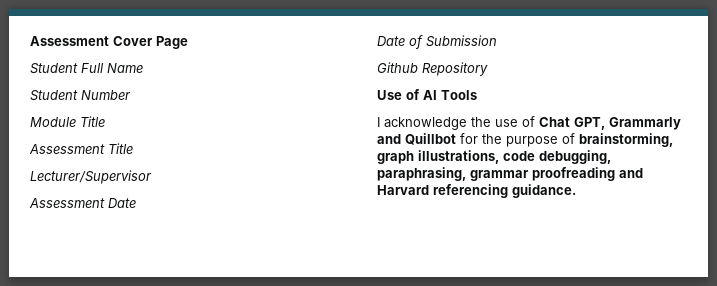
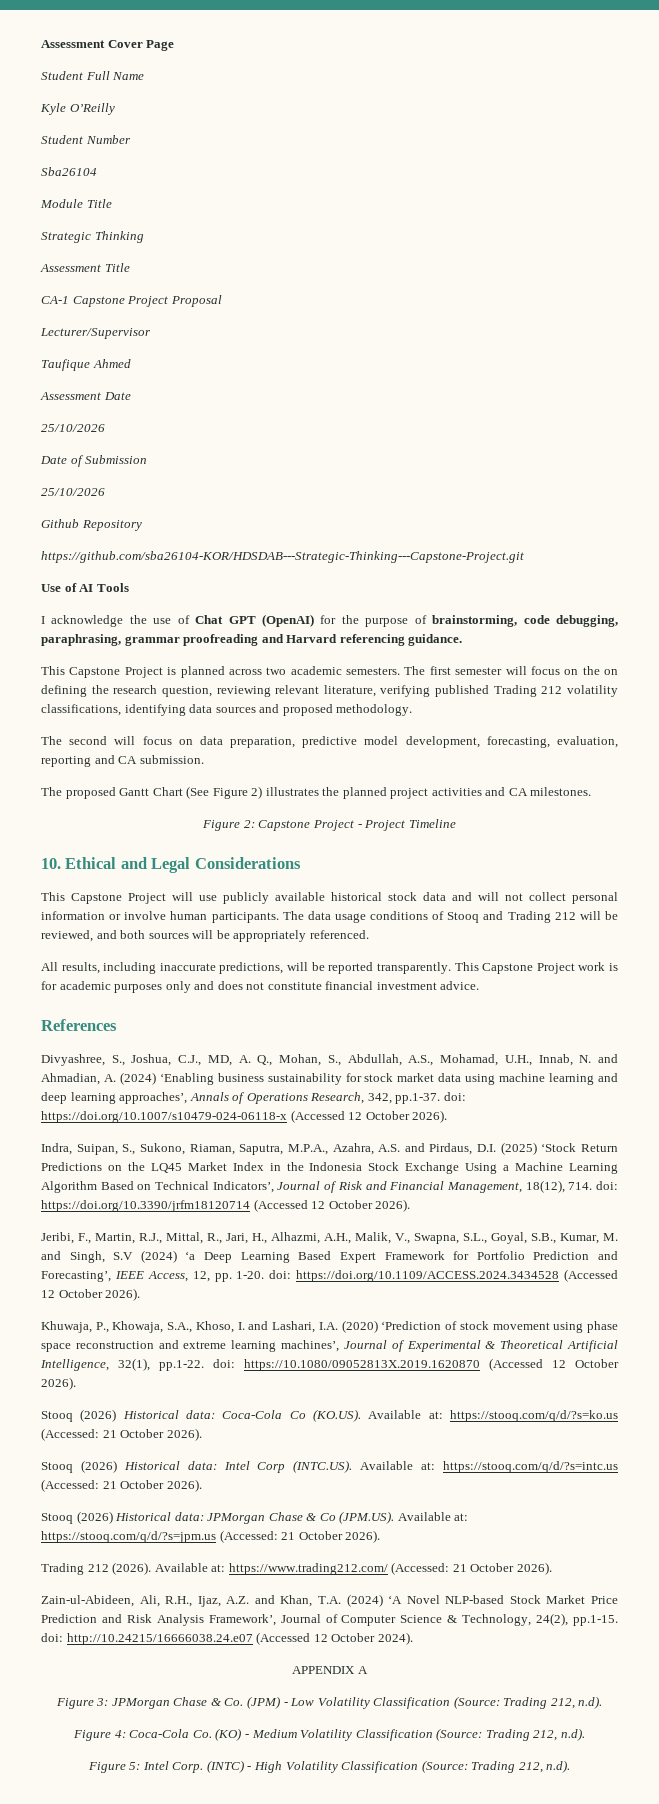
(143, 68) none -> [40,103,115,115] // Kyle O’Reilly
(131, 95) none -> [41,167,97,176] // Sba26104
(105, 121) none -> [41,231,144,243] // Strategic Thinking
(133, 148) none -> [41,295,222,307] // CA-1 Capstone Project Proposal
(152, 177) none -> [41,359,131,371] // Taufique Ahmed
(136, 203) none -> [41,424,105,432] // 25/10/2026
(497, 41) none -> [41,488,105,496] // 25/10/2026
(488, 69) none -> [41,551,524,563] // https://github.com/sba26104-KOR/HDSDAB---Strategic-Thinking---Capstone-Project.git
[574,117,681,130] [377,133,456,145] GPT, Grammarly and Quillbot -> [228,614,314,627] GPT (OpenAI)
[377,150,499,164] graph illustrations, -> (518, 621) none
(576, 191) none -> [41,666,618,678] [41,685,618,697] [41,704,413,716] [41,736,618,748] [41,755,204,767] [41,786,592,799] [202,819,456,831] [41,857,301,873] [41,892,618,904] [41,911,618,923] [41,930,369,942] [41,962,619,974] [41,981,480,993] [41,1019,117,1031] [41,1054,619,1066] [41,1072,618,1085] [41,1092,466,1104] [41,1110,448,1123] [41,1142,619,1155] [41,1162,619,1174] [41,1180,618,1193] [41,1199,411,1212] [41,1232,618,1244] [41,1250,619,1263] [41,1269,618,1282] [41,1288,141,1301] [41,1320,619,1333] [41,1340,618,1352] [40,1358,619,1371] [41,1377,76,1390] [41,1409,618,1422] [41,1428,202,1441] [41,1460,618,1473] [41,1479,202,1492] [41,1511,469,1524] [41,1530,381,1543] [41,1562,552,1575] [41,1594,618,1607] [41,1613,619,1626] [41,1632,413,1645] [292,1666,368,1674] [55,1696,603,1709] [73,1728,585,1741] [87,1760,571,1773] // This Capstone Project is planned across two academic semesters. The first semester will focus on the on defining the research question, reviewing relevant literature, verifying published Trading 212 volatility classifications, identifying data sources and proposed methodology. // The second will focus on data preparation, predictive model development, forecasting, evaluation, reporting and CA submission. // The proposed Gantt Chart (See Figure 2) illustrates the planned project activities and CA milestones. // Figure 2: Capstone Project - Project Timeline // 10. Ethical and Legal Considerations // This Capstone Project will use publicly available historical stock data and will not collect personal information or involve human participants. The data usage conditions of Stooq and Trading 212 will be reviewed, and both sources will be appropriately referenced. // All results, including inaccurate predictions, will be reported transparently. This Capstone Project work is for academic purposes only and does not constitute financial investment advice. // References // Divyashree, S., Joshua, C.J., MD, A. Q., Mohan, S., Abdullah, A.S., Mohamad, U.H., Innab, N. and Ahmadian, A. (2024) ‘Enabling business sustainability for stock market data using machine learning and deep learning approaches’, Annals of Operations Research, 342, pp.1-37. doi: https://doi.org/10.1007/s10479-024-06118-x (Accessed 12 October 2026). // Indra, Suipan, S., Sukono, Riaman, Saputra, M.P.A., Azahra, A.S. and Pirdaus, D.I. (2025) ‘Stock Return Predictions on the LQ45 Market Index in the Indonesia Stock Exchange Using a Machine Learning Algorithm Based on Technical Indicators’, Journal of Risk and Financial Management, 18(12), 714. doi: https://doi.org/10.3390/jrfm18120714 (Accessed 12 October 2026). // Jeribi, F., Martin, R.J., Mittal, R., Jari, H., Alhazmi, A.H., Malik, V., Swapna, S.L., Goyal, S.B., Kumar, M. and Singh, S.V (2024) ‘a Deep Learning Based Expert Framework for Portfolio Prediction and Forecasting’, IEEE Access, 12, pp. 1-20. doi: https://doi.org/10.1109/ACCESS.2024.3434528 (Accessed 12 October 2026). // Khuwaja, P., Khowaja, S.A., Khoso, I. and Lashari, I.A. (2020) ‘Prediction of stock movement using phase space reconstruction and extreme learning machines’, Journal of Experimental & Theoretical Artificial Intelligence, 32(1), pp.1-22. doi: https://10.1080/09052813X.2019.1620870 (Accessed 12 October 2026). // Stooq (2026) Historical data: Coca-Cola Co (KO.US). Available at: https://stooq.com/q/d/?s=ko.us (Accessed: 21 October 2026). // Stooq (2026) Historical data: Intel Corp (INTC.US). Available at: https://stooq.com/q/d/?s=intc.us (Accessed: 21 October 2026). // Stooq (2026) Historical data: JPMorgan Chase & Co (JPM.US). Available at: https://stooq.com/q/d/?s=jpm.us (Accessed: 21 October 2026). // Trading 212 (2026). Available at: https://www.trading212.com/ (Accessed: 21 October 2026). // Zain-ul-Abideen, Ali, R.H., Ijaz, A.Z. and Khan, T.A. (2024) ‘A Novel NLP-based Stock Market Price Prediction and Risk Analysis Framework’, Journal of Computer Science & Technology, 24(2), pp.1-15. doi: http://10.24215/16666038.24.e07 (Accessed 12 October 2024). // APPENDIX A // Figure 3: JPMorgan Chase & Co. (JPM) - Low Volatility Classification (Source: Trading 212, n.d). // Figure 4: Coca-Cola Co. (KO) - Medium Volatility Classification (Source: Trading 212, n.d). // Figure 5: Intel Corp. (INTC) - High Volatility Classification (Source: Trading 212, n.d).

